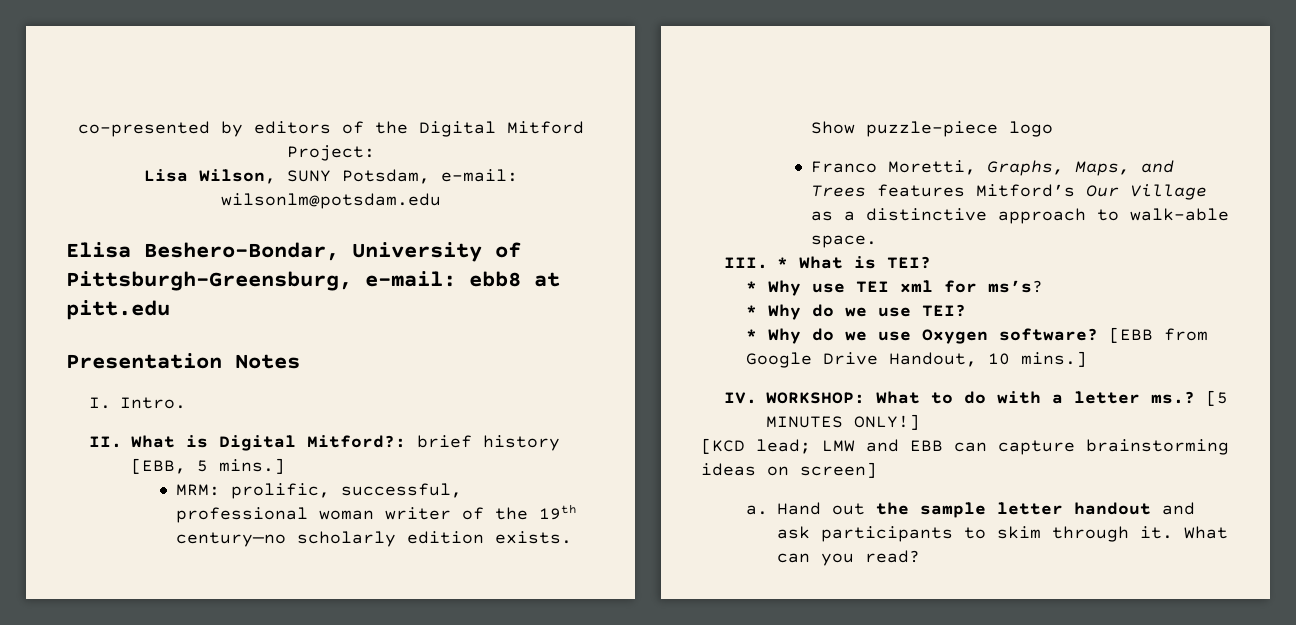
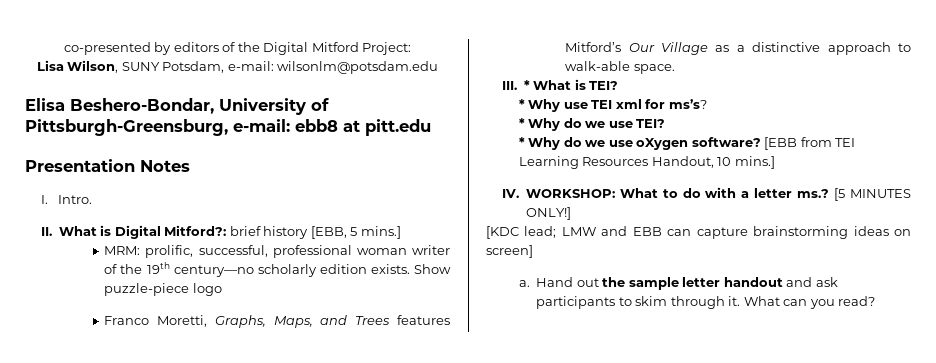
[922,329,989,344] Oxygen -> [636,138,689,150] oXygen
[746,352,879,368] Google Drive -> [835,138,856,147] [518,156,649,169] TEI Learning Resources
[701,438,745,454] [KCD -> [486,226,519,239] [KDC

